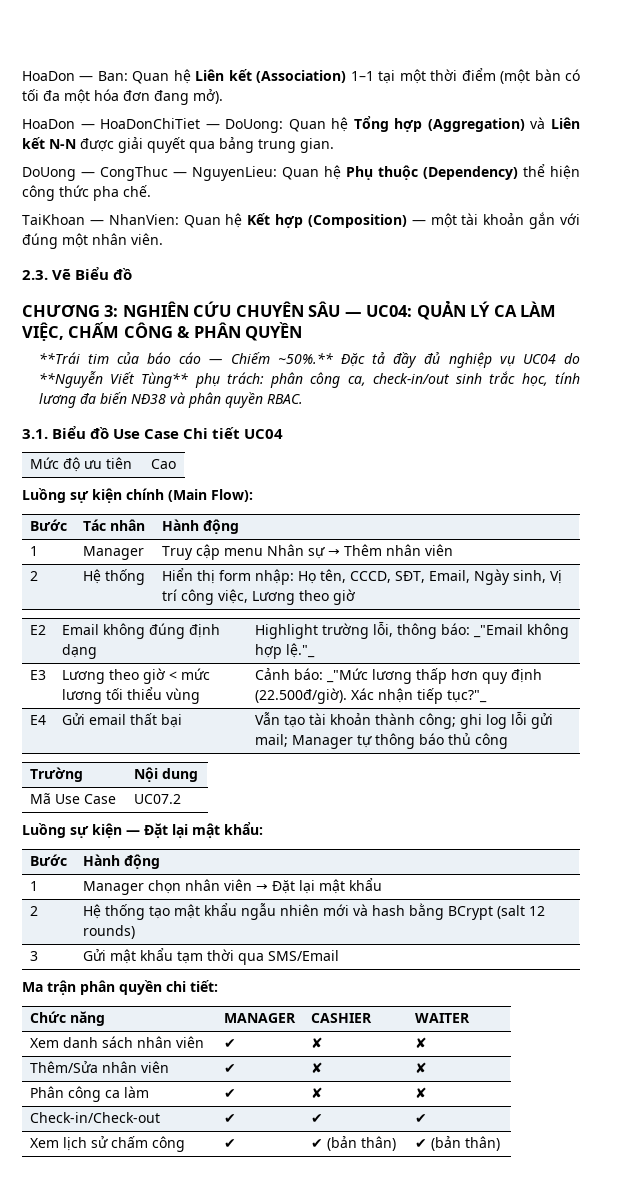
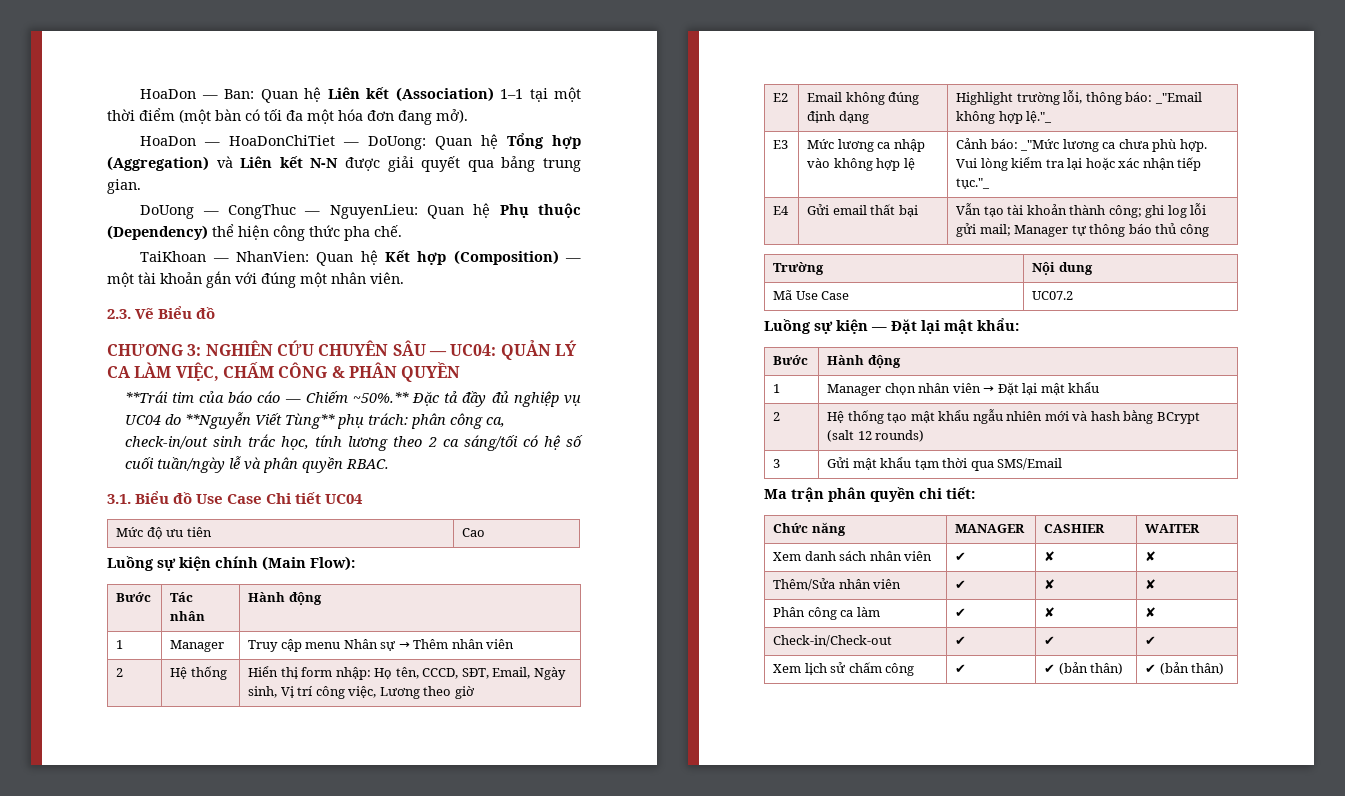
[79,392,166,404] đa biến NĐ38 -> [393,435,583,451] [124,456,241,473] theo 2 ca sáng/tối có hệ số cuối tuần/ngày lễ
[61,668,210,684] [61,687,200,704] [254,668,542,684] [254,688,374,704] Lương theo giờ < mức lương tối thiểu vùng | Cảnh báo: _"Mức lương thấp hơn quy định (22.500đ/giờ). Xác -> [807,139,925,152] [807,158,915,171] [956,138,1207,152] [956,157,1140,171] Mức lương ca nhập vào không hợp lệ | Cảnh báo: _"Mức lương ca chưa phù hợp. Vui lòng kiểm tra lại hoặc xác
[446,690,487,703] tục?"_ -> [956,178,991,189] tục."_

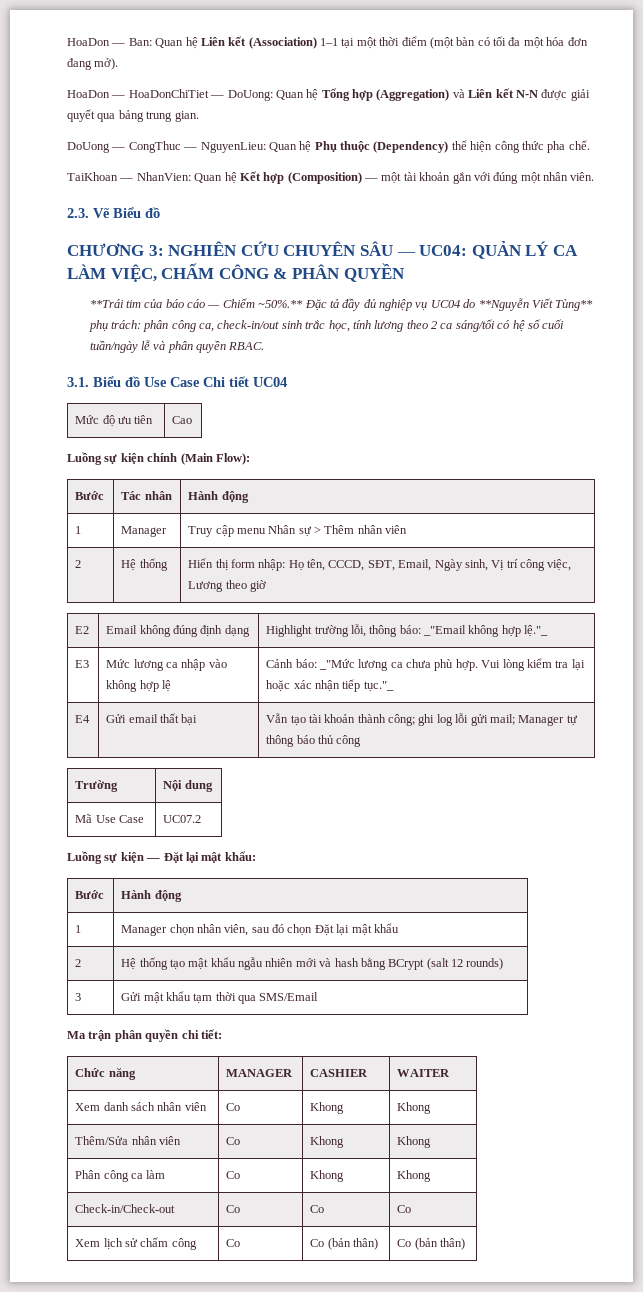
[398,642,410,649] → -> [314,526,322,534] >
[952,383,995,393] viên → -> [224,924,313,936] viên, sau đó chọn
[955,552,967,561] [1044,551,1056,561] [1145,551,1157,561] ✔ | ✘ | ✘ -> [226,1103,241,1111] [310,1102,345,1114] [397,1102,432,1114] Co | Khong | Khong
[955,580,967,589] [1044,579,1056,589] [1145,579,1157,589] ✔ | ✘ | ✘ -> [226,1137,241,1145] [310,1136,345,1148] [397,1136,432,1148] Co | Khong | Khong
[955,608,967,617] [1044,607,1056,617] [1145,607,1157,617] [773,635,893,647] [955,636,967,645] [1044,636,1056,645] [1145,636,1157,645] ✔ | ✘ | ✘ // Check-in/Check-out | ✔ | ✔ | ✔ -> [226,1171,241,1179] [310,1170,345,1182] [397,1170,432,1182] [75,1204,176,1213] [226,1205,241,1213] [310,1205,325,1213] [397,1205,412,1213] Co | Khong | Khong // Check-in/Check-out | Co | Co | Co
[955,664,967,673] [1044,664,1056,673] ✔ | ✔ -> [226,1239,241,1247] [310,1239,325,1247] Co | Co
[1145,664,1157,673] ✔ -> [397,1239,412,1247] Co

